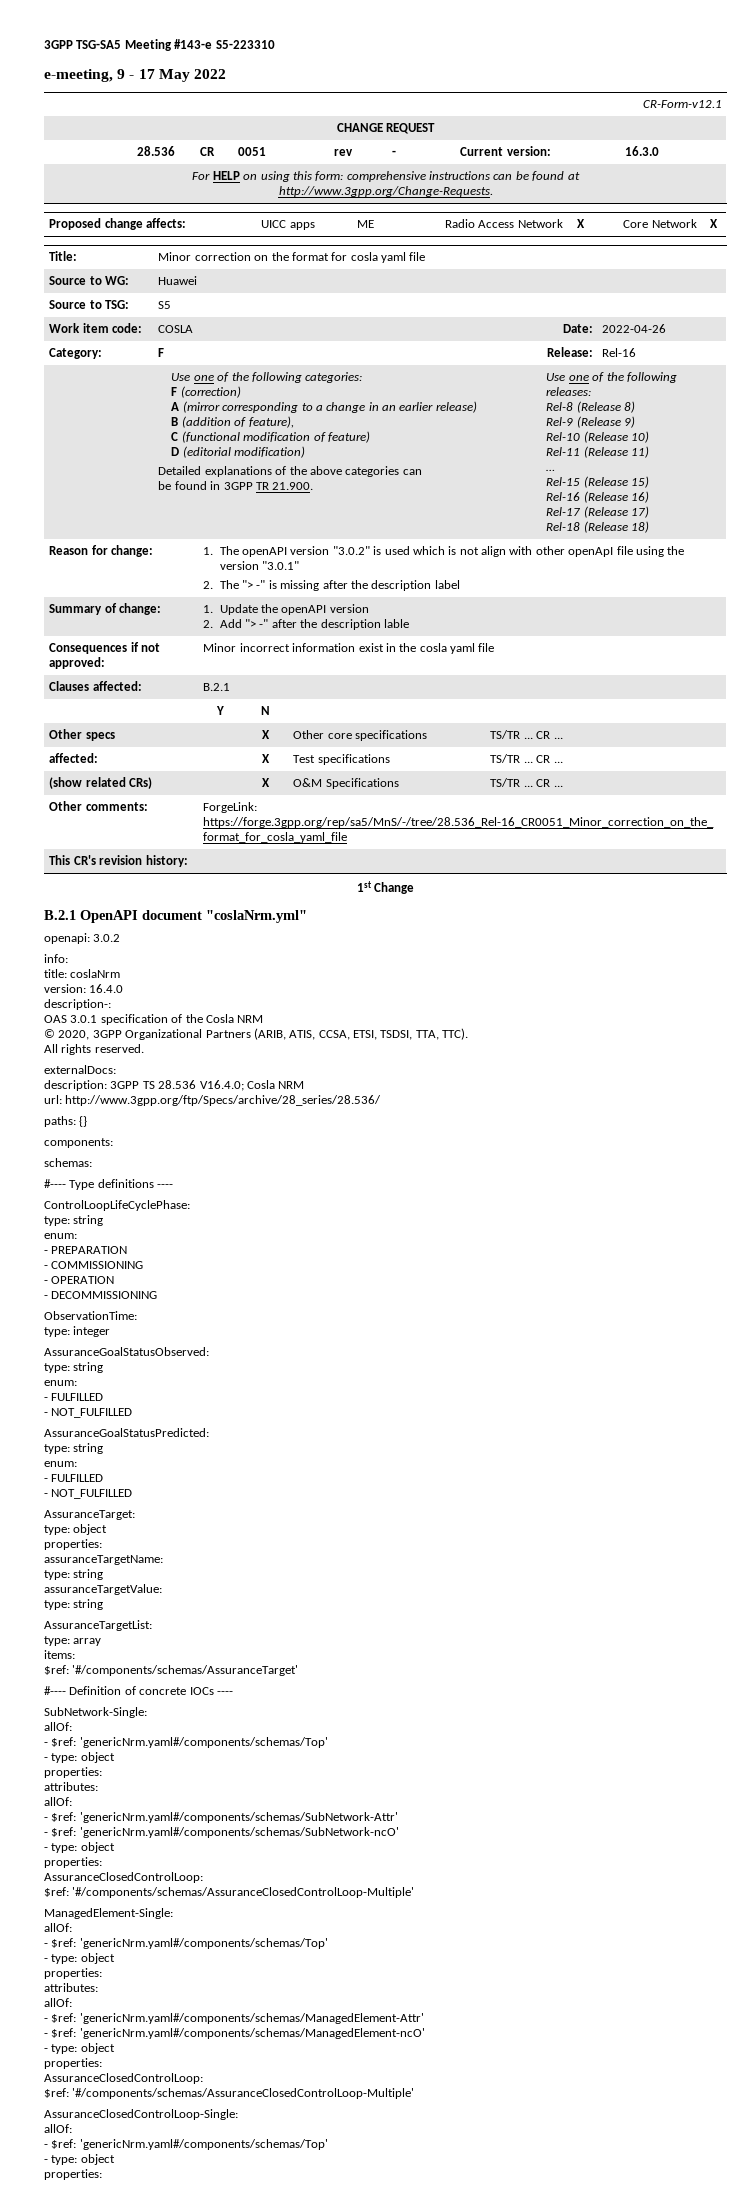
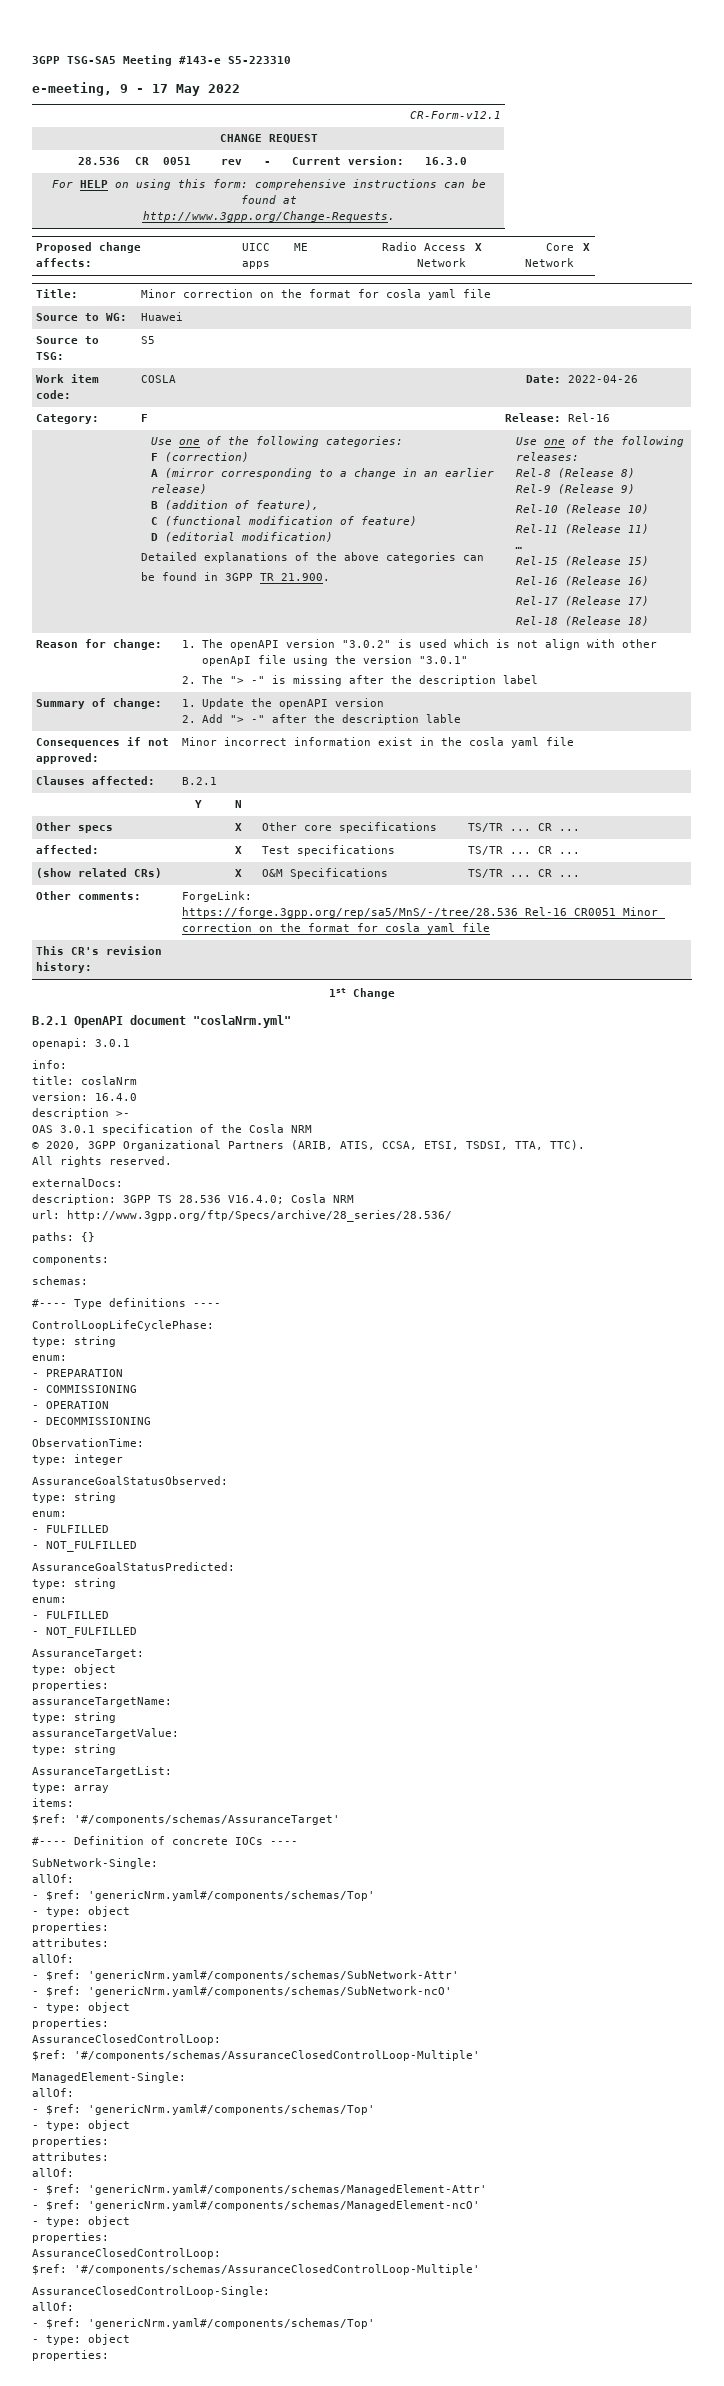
[93,934,121,942] 3.0.2 -> [95,1039,130,1047] 3.0.1
[44,999,111,1010] description-: -> [32,1108,130,1119] description >-

